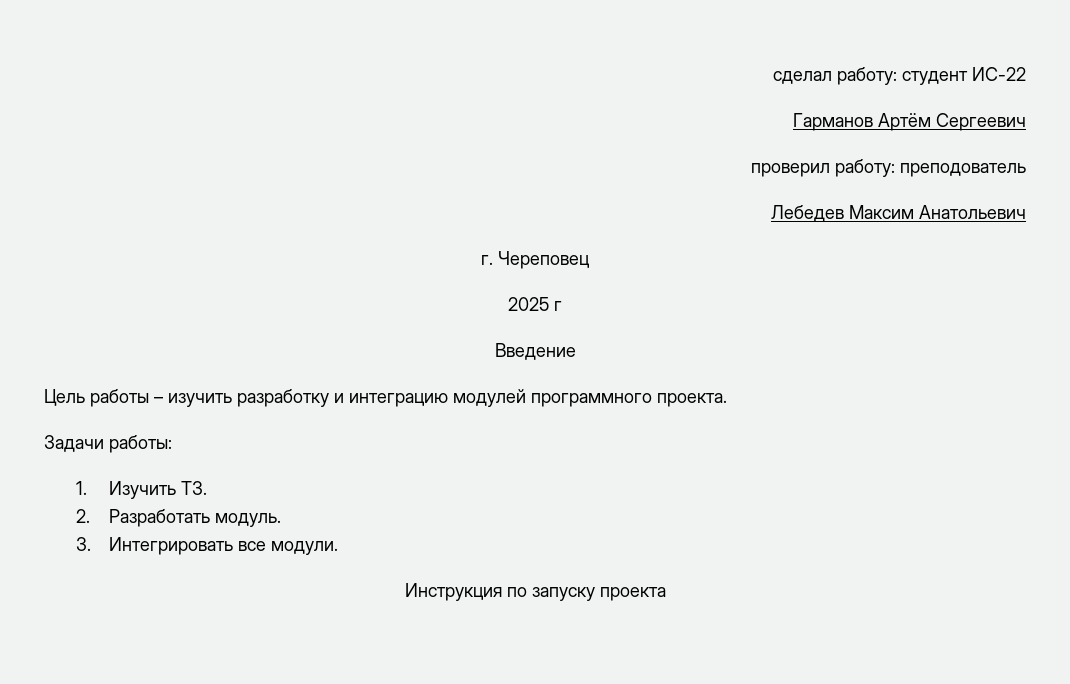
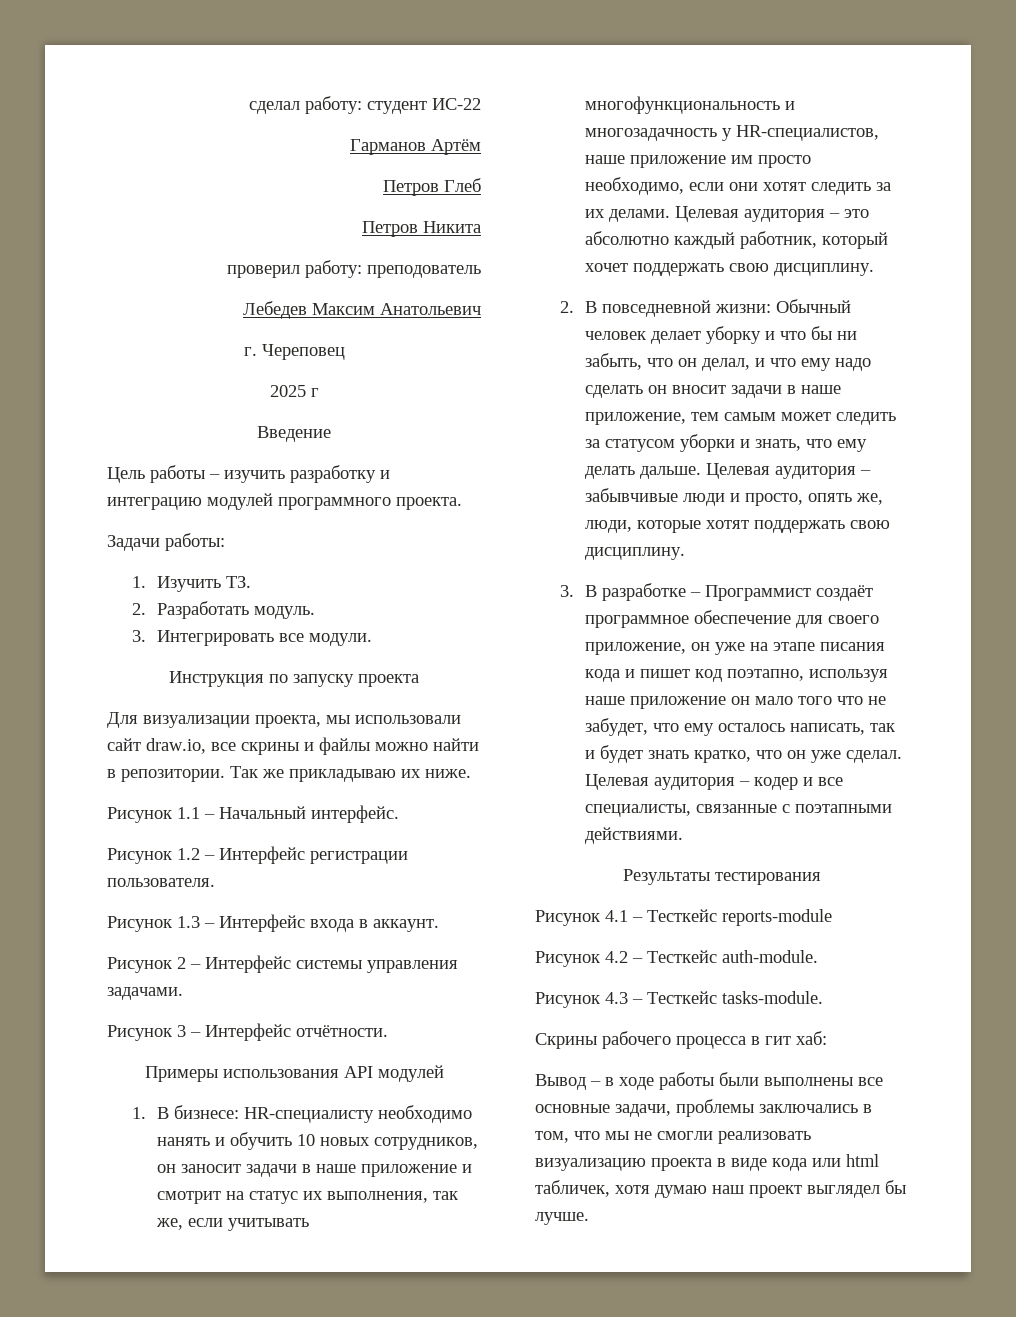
[936,113,1026,131] Сергеевич -> [383,178,481,196] [362,221,481,237] // Петров Глеб // Петров Никита
(666, 594) none -> [107,712,461,728] [107,737,479,755] [107,766,471,782] [107,805,399,823] [107,846,408,864] [107,878,215,887] [107,914,439,932] [107,955,458,973] [107,987,183,1000] [107,1023,388,1041] [144,1065,444,1082] [131,1105,472,1123] [156,1132,478,1150] [156,1164,472,1177] [156,1191,458,1204] [155,1218,309,1231] [584,96,795,114] [584,125,879,141] [584,155,811,168] [584,177,891,195] [584,206,869,222] [584,231,888,249] [584,263,874,276] [559,299,851,317] [584,326,857,344] [584,353,871,371] [584,385,841,398] [584,412,896,425] [584,434,867,452] [584,463,871,479] [584,488,883,506] [584,520,890,533] [584,547,685,560] [559,583,873,601] [584,610,879,628] [584,642,885,655] [584,669,888,682] [584,696,886,709] [584,718,895,736] [584,745,902,763] [584,774,843,790] [584,804,892,817] [584,827,683,844] [623,869,821,885] [535,909,832,926] [535,950,818,967] [535,991,823,1008] [535,1031,827,1049] [535,1072,883,1090] [535,1099,872,1117] [535,1131,811,1144] [535,1154,879,1171] [535,1180,906,1198] [535,1212,589,1225] // Для визуализации проекта, мы использовали сайт draw.io, все скрины и файлы можно найти в репозитории. Так же прикладываю их ниже. // Рисунок 1.1 – Начальный интерфейс. // Рисунок 1.2 – Интерфейс регистрации пользователя. // Рисунок 1.3 – Интерфейс входа в аккаунт. // Рисунок 2 – Интерфейс системы управления задачами. // Рисунок 3 – Интерфейс отчётности. // Примеры использования API модулей // 1. В бизнесе: HR-специалисту необходимо нанять и обучить 10 новых сотрудников, он заносит задачи в наше приложение и смотрит на статус их выполнения, так же, если учитывать многофункциональность и многозадачность у HR-специалистов, наше приложение им просто необходимо, если они хотят следить за их делами. Целевая аудитория – это абсолютно каждый работник, который хочет поддержать свою дисциплину. // 2. В повседневной жизни: Обычный человек делает уборку и что бы ни забыть, что он делал, и что ему надо сделать он вносит задачи в наше приложение, тем самым может следить за статусом уборки и знать, что ему делать дальше. Целевая аудитория – забывчивые люди и просто, опять же, люди, которые хотят поддержать свою дисциплину. // 3. В разработке – Программист создаёт программное обеспечение для своего приложение, он уже на этапе писания кода и пишет код поэтапно, используя наше приложение он мало того что не забудет, что ему осталось написать, так и будет знать кратко, что он уже сделал. Целевая аудитория – кодер и все специалисты, связанные с поэтапными действиями. // Результаты тестирования // Рисунок 4.1 – Тесткейс reports-module // Рисунок 4.2 – Тесткейс auth-module. // Рисунок 4.3 – Тесткейс tasks-module. // Cкрины рабочего процесса в гит хаб: // Вывод – в ходе работы были выполнены все основные задачи, проблемы заключались в том, что мы не смогли реализовать визуализацию проекта в виде кода или html табличек, хотя думаю наш проект выглядел бы лучше.

